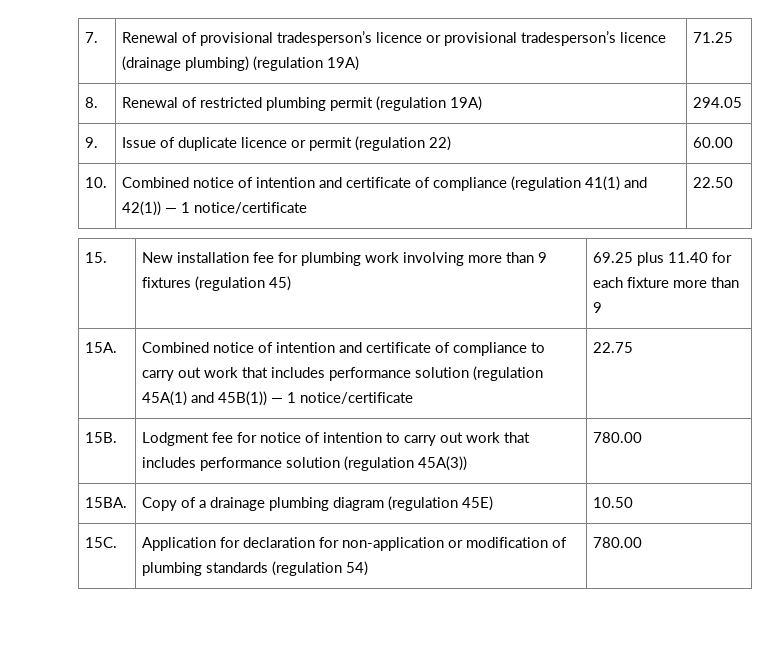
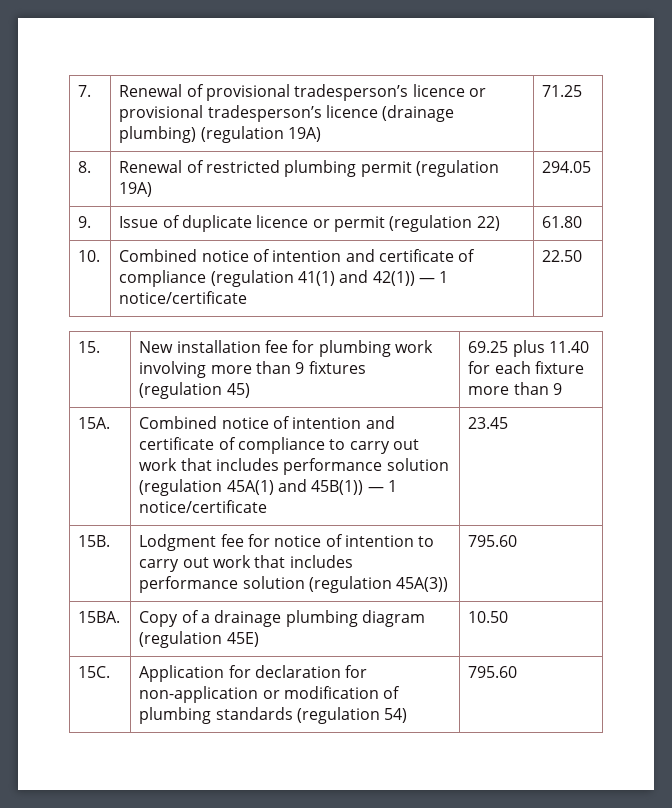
[693,137,734,148] 60.00 -> [542,216,583,228] 61.80
[593,342,634,353] 22.75 -> [468,417,509,429] 23.45
[593,432,643,443] 780.00 -> [468,535,518,547] 795.60
[593,537,643,548] 780.00 -> [468,666,518,678] 795.60

